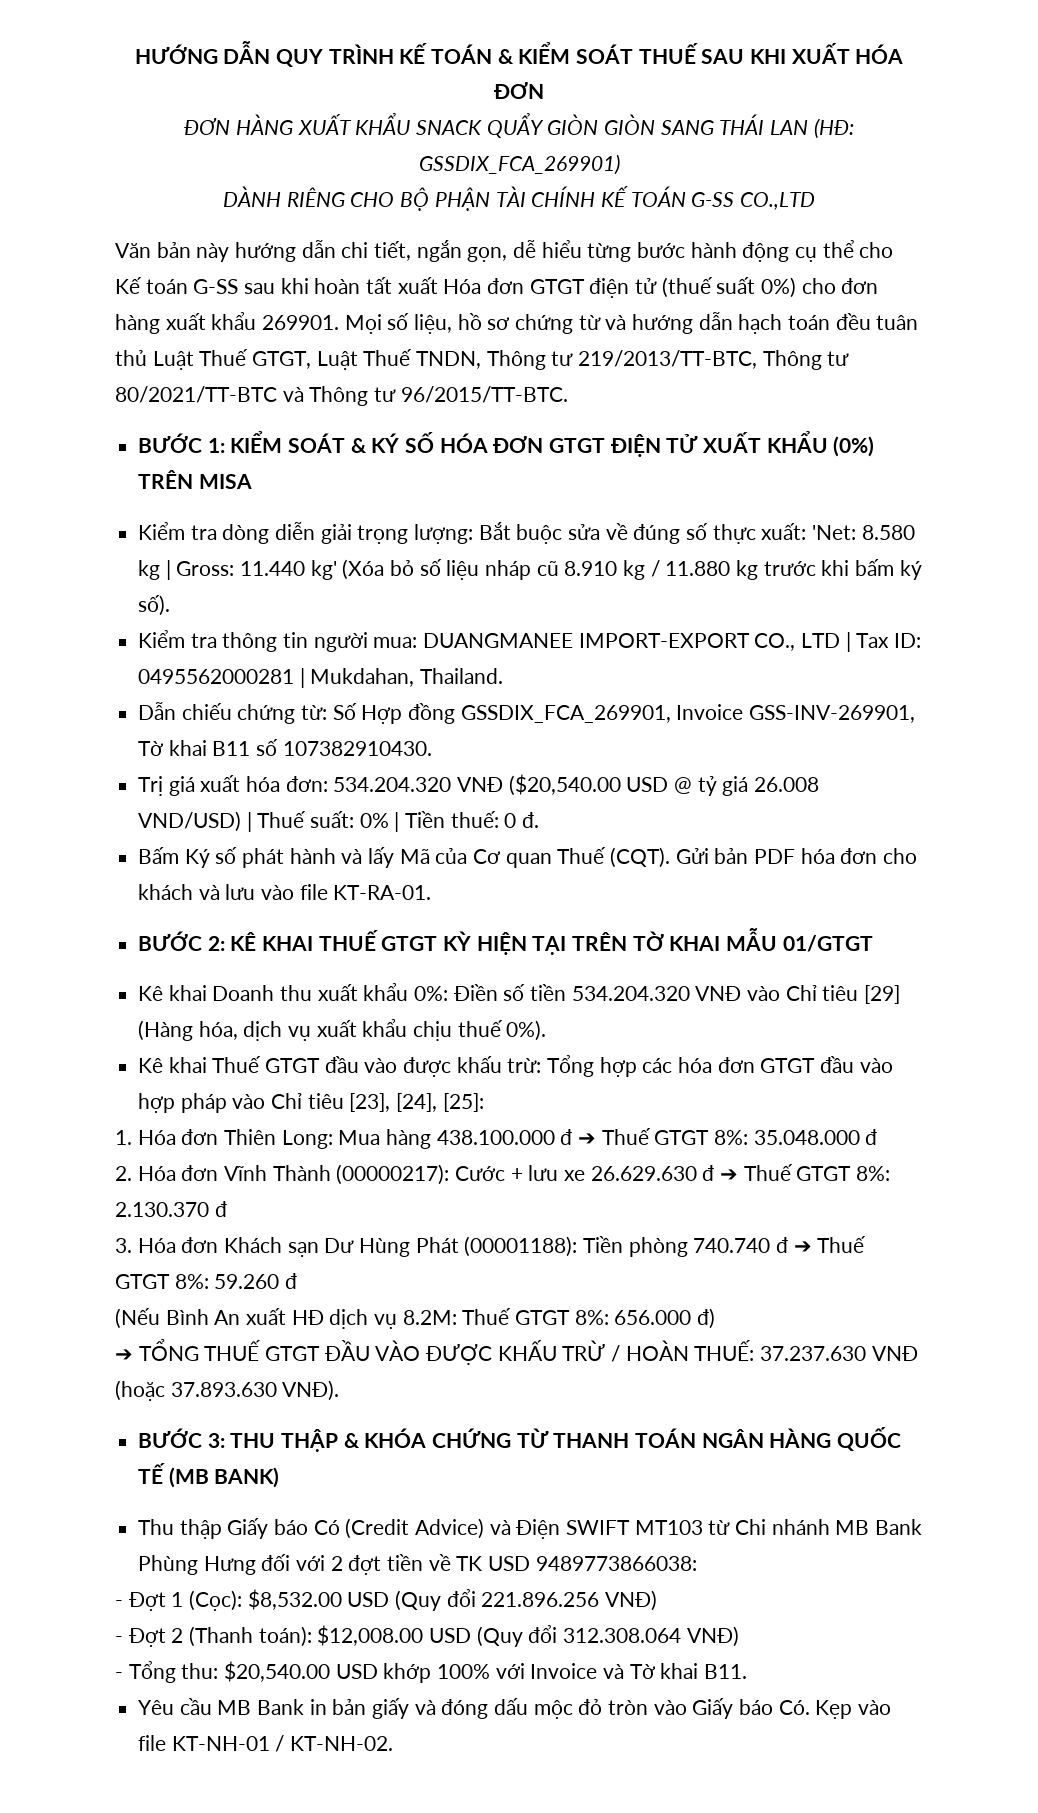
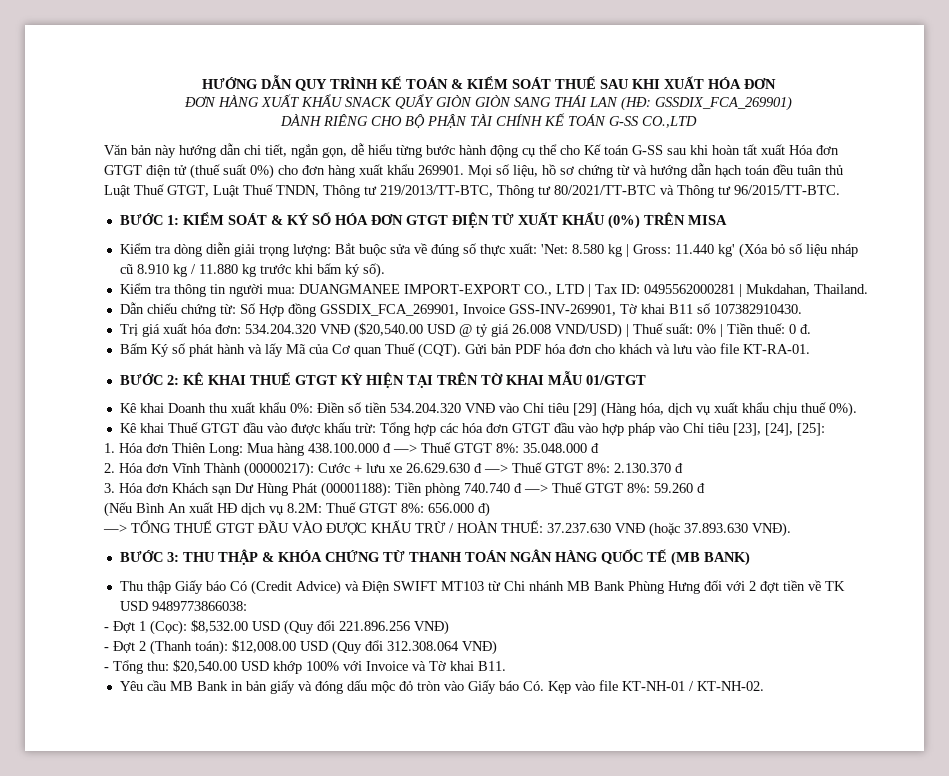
[578,1133,597,1145] ➔ -> [393,444,417,453] —>
[720,1169,739,1181] ➔ -> [484,464,508,473] —>
[793,1241,812,1253] ➔ -> [524,484,548,493] —>
[115,1349,133,1361] ➔ -> [103,524,127,533] —>

